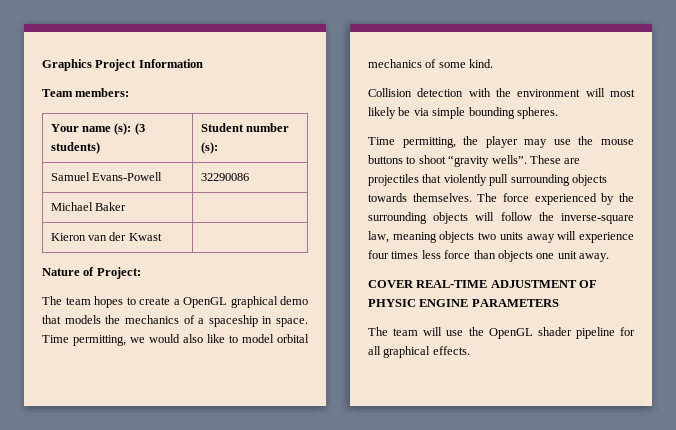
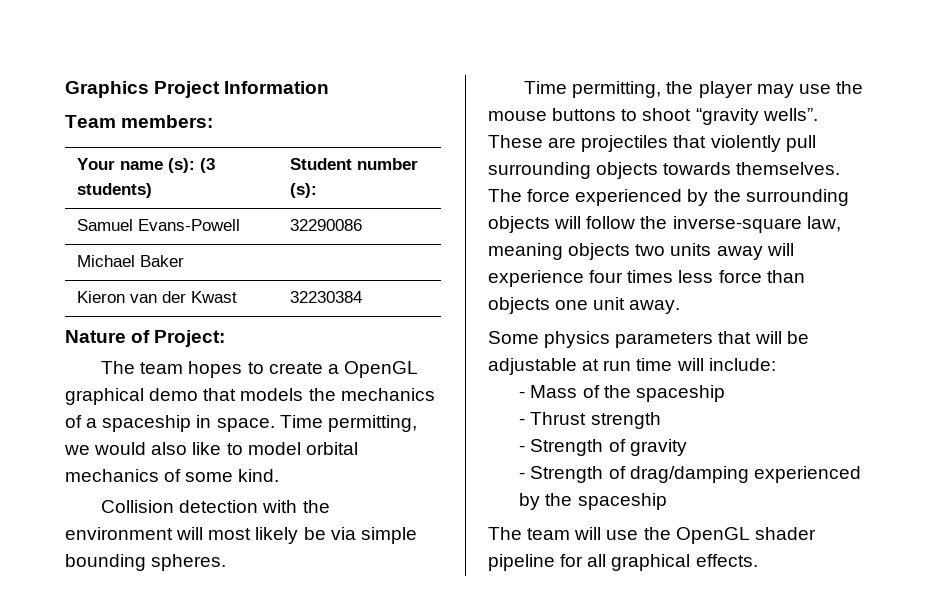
(162, 237) none -> [289,291,362,303] 32230384
[368,280,598,288] [368,299,559,307] COVER REAL-TIME ADJUSTMENT OF PHYSIC ENGINE PARAMETERS -> [488,331,809,348] [488,358,776,375] [519,385,725,402] [519,412,661,429] [519,439,687,456] [519,466,861,483] [519,493,667,510] Some physics parameters that will be adjustable at run time will include: // - Mass of the spaceship // - Thrust strength // - Strength of gravity // - Strength of drag/damping experienced by the spaceship

